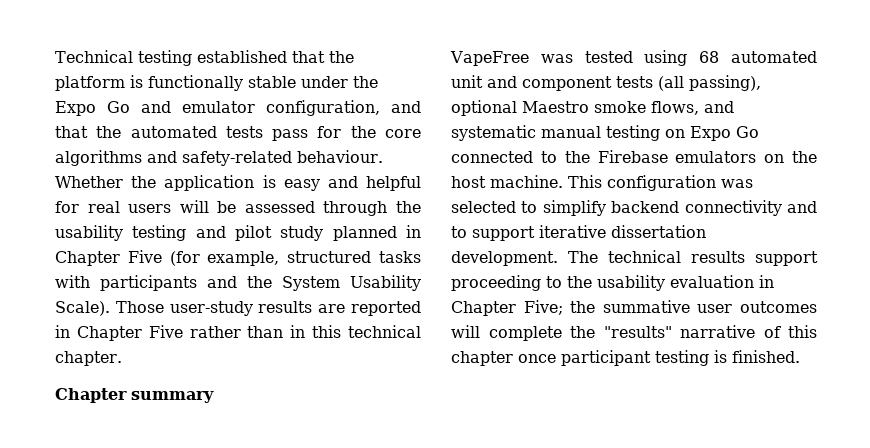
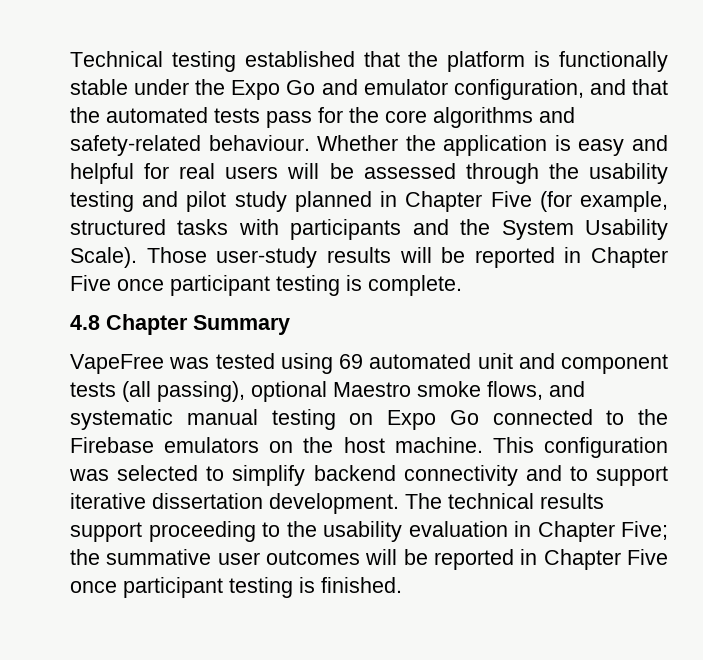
[318,301,421,316] [55,325,421,341] [55,351,122,366] [55,388,214,403] are reported in Chapter Five rather than in this technical chapter. // Chapter summary -> [399,247,668,268] [70,275,462,296] [70,314,290,335] will be reported in Chapter Five once participant testing is complete. // 4.8 Chapter Summary
[699,51,720,63] 68 -> [339,354,363,369] 69
[488,325,817,341] [451,351,513,366] complete the "results" narrative of this chapter -> [403,549,668,570] be reported in Chapter Five

